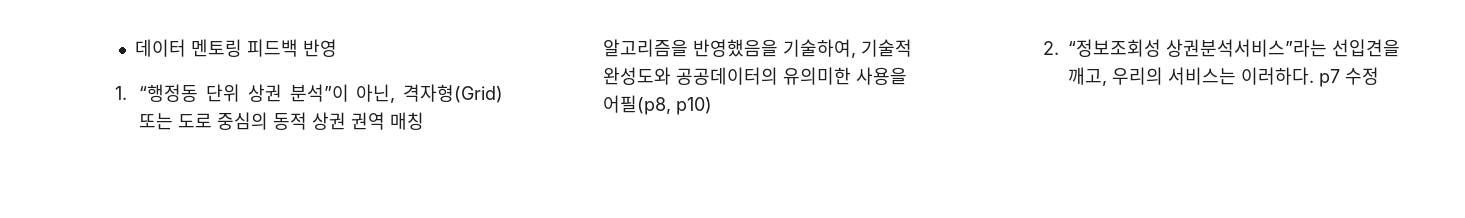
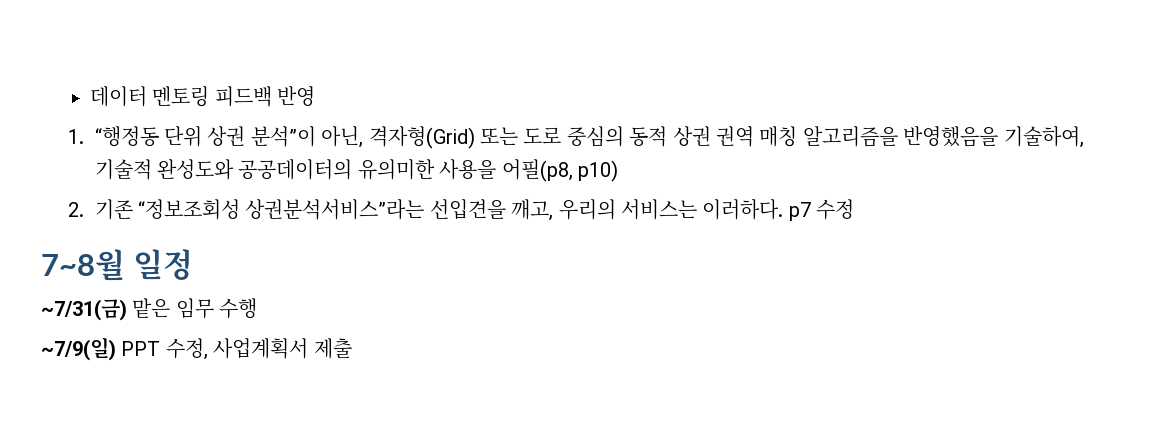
(1060, 48) none -> [94,199,133,220] 기존
(1380, 76) none -> [41,249,194,281] [41,298,258,321] [41,337,352,361] // 7~8월 일정 // ~7/31(금) 맡은 임무 수행 // ~7/9(일) PPT 수정, 사업계획서 제출

